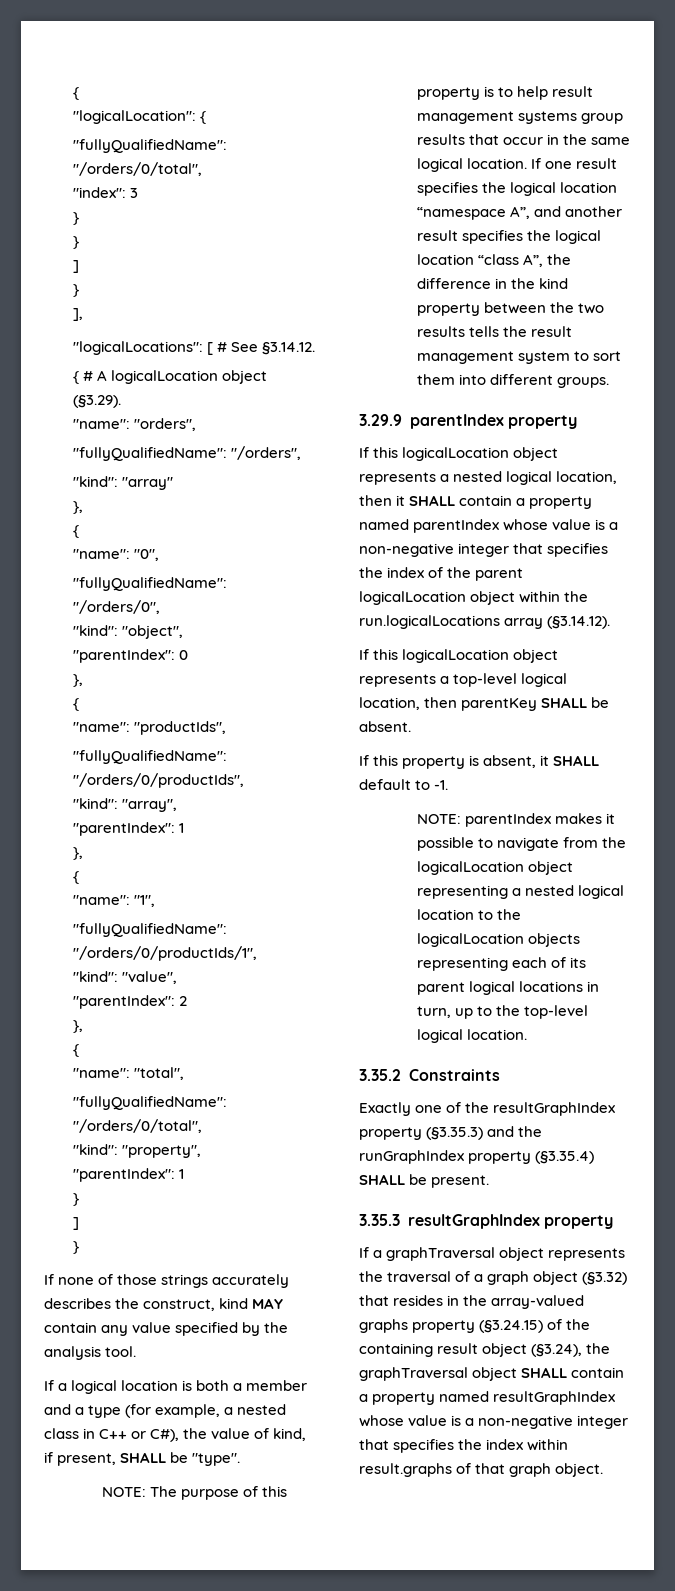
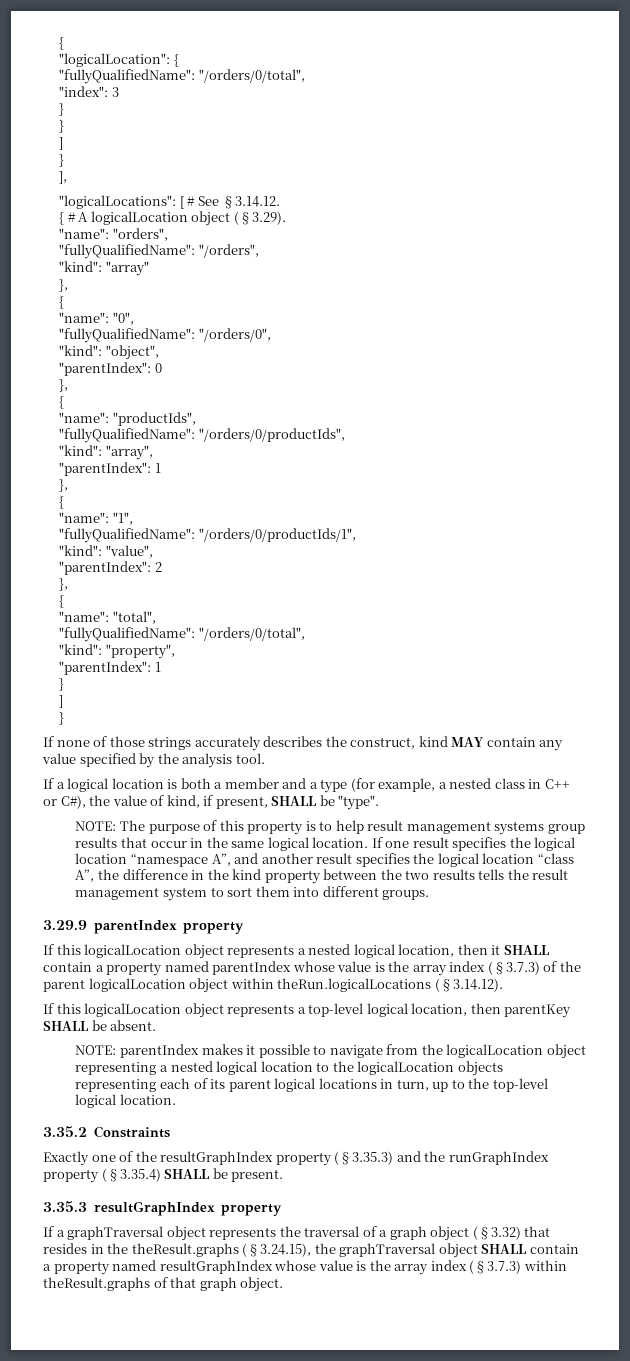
[609,522,619,530] [359,543,609,557] [359,567,425,578] a non-negative integer that specifies the index -> [388,961,540,976] the array index (§3.7.3)
[564,591,589,602] [359,615,544,629] the run.logicalLocations array -> [277,978,432,992] theRun.logicalLocations
[359,755,600,769] [359,779,449,790] // If this property is absent, it SHALL default to -1. -> (157, 1025) none
[491,1295,585,1309] [359,1319,591,1333] [359,1343,583,1357] array-valued graphs property (§3.24.15) of the containing result object (§3.24), -> [131,1243,312,1257] theResult.graphs (§3.24.15),
[465,1415,629,1429] [359,1439,569,1453] [359,1463,452,1477] a non-negative integer that specifies the index within result.graphs -> [369,1260,567,1275] [43,1277,150,1291] the array index (§3.7.3) within theResult.graphs

